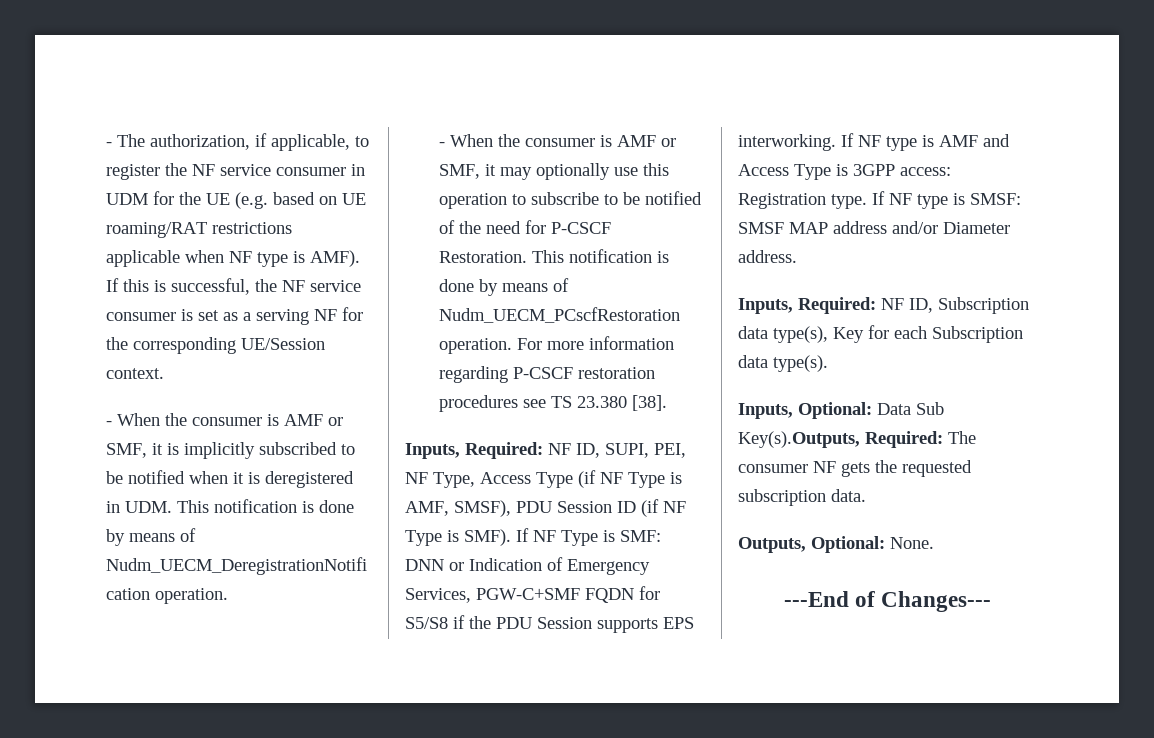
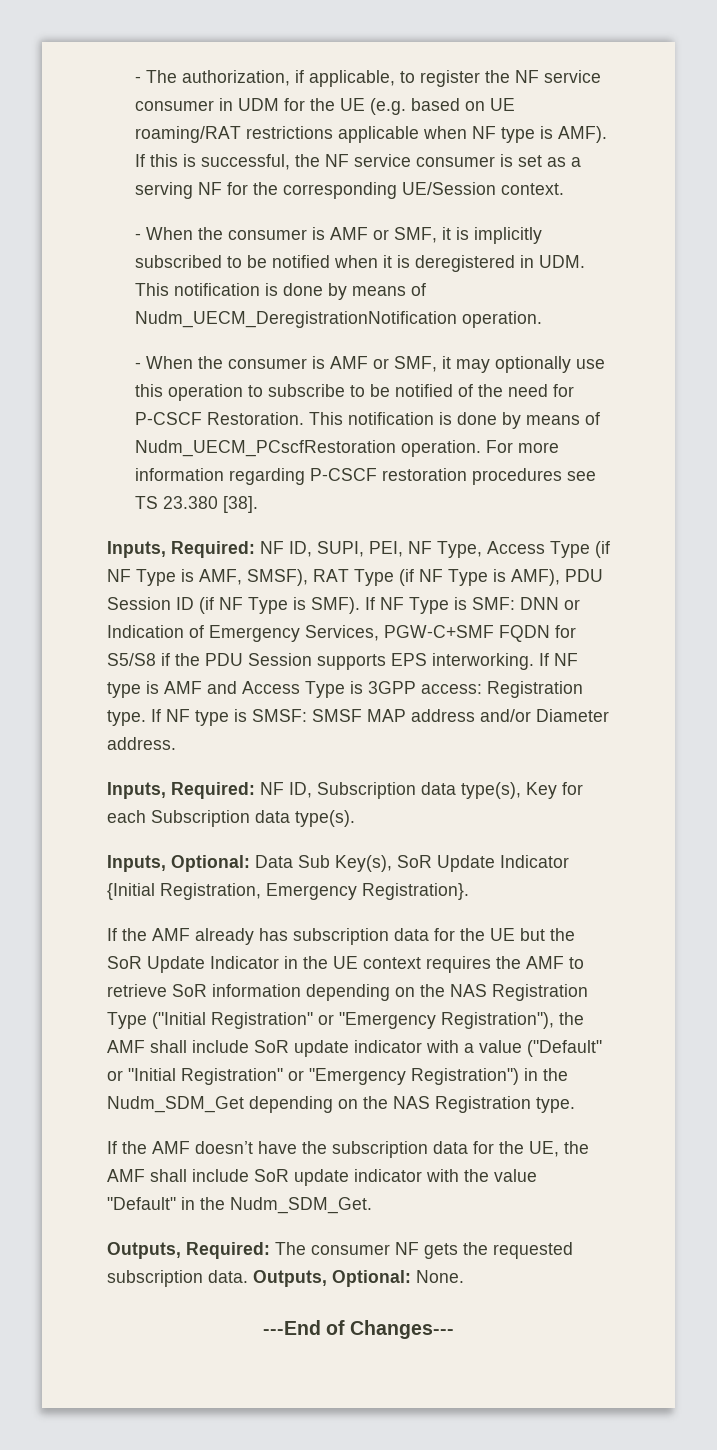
(511, 508) none -> [313,569,560,586] RAT Type (if NF Type is AMF),
[738,431,860,448] Key(s).Outputs, -> [335,855,569,872] [107,883,469,900] [107,928,575,945] [107,956,584,973] [107,984,588,1001] [107,1012,584,1029] [107,1040,602,1057] [107,1068,568,1085] [107,1096,575,1113] [107,1141,589,1158] [107,1169,537,1186] [107,1197,372,1214] [107,1242,181,1259] Key(s), SoR Update Indicator {Initial Registration, Emergency Registration}. // If the AMF already has subscription data for the UE but the SoR Update Indicator in the UE context requires the AMF to retrieve SoR information depending on the NAS Registration Type ("Initial Registration" or "Emergency Registration"), the AMF shall include SoR update indicator with a value ("Default" or "Initial Registration" or "Emergency Registration") in the Nudm_SDM_Get depending on the NAS Registration type. // If the AMF doesn’t have the subscription data for the UE, the AMF shall include SoR update indicator with the value "Default" in the Nudm_SDM_Get. // Outputs,
(866, 495) // -> (248, 1276) none

